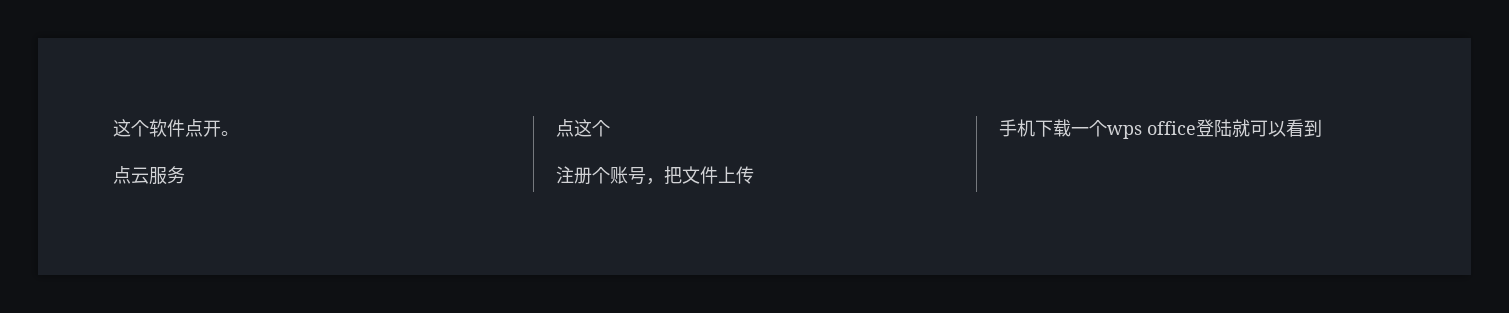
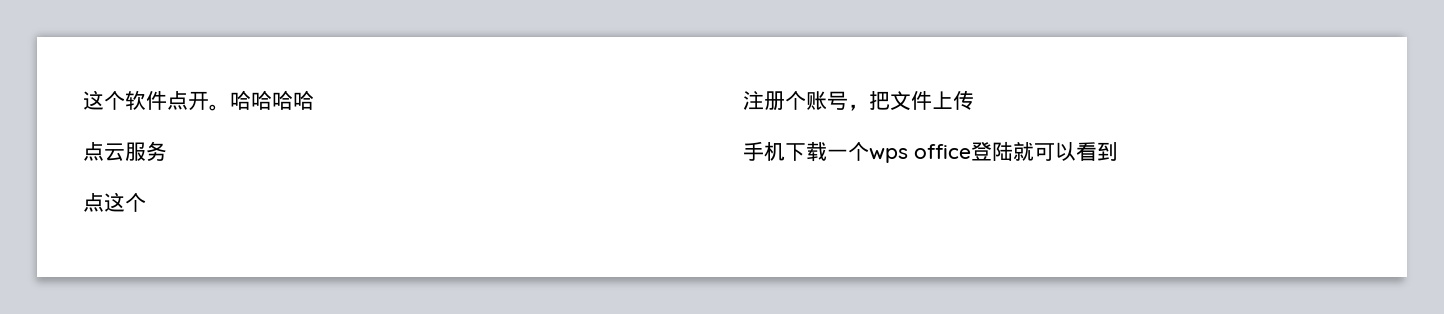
(239, 133) none -> [230,90,314,110] 哈哈哈哈

